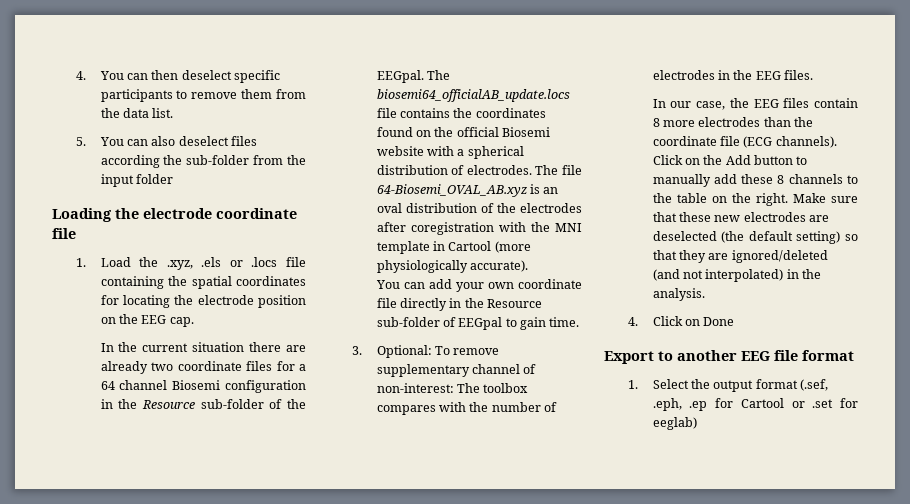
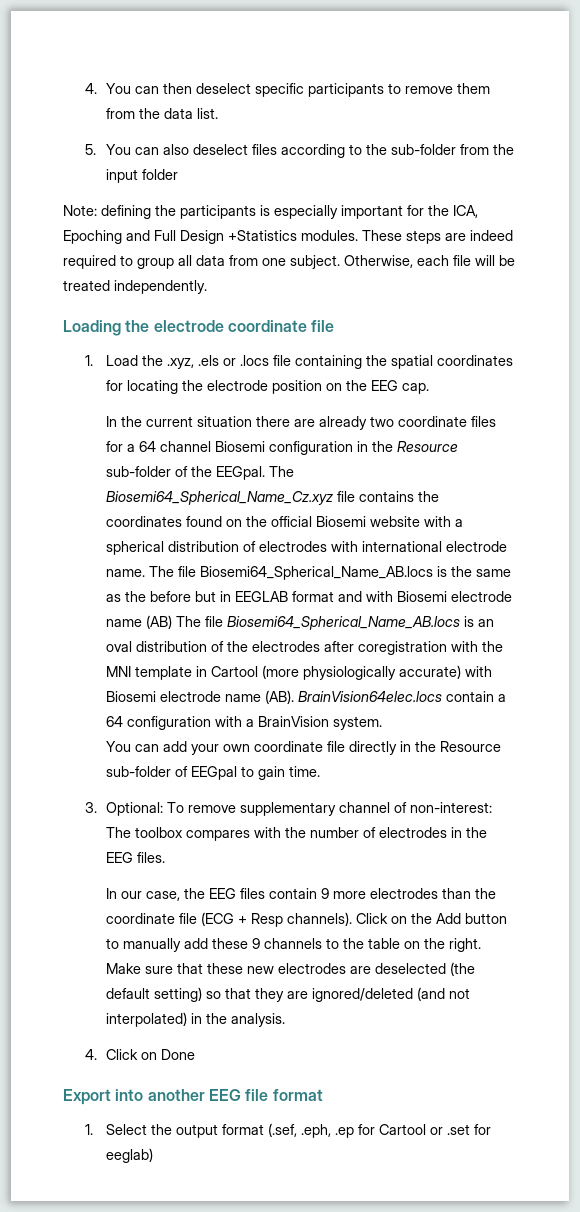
(160, 161) none -> [349,144,363,155] to
(173, 179) none -> [63,205,478,219] [63,230,513,244] [63,255,515,269] [63,280,207,294] // Note: defining the participants is especially important for the ICA, Epoching and Full Design +Statistics modules. These steps are indeed required to group all data from one subject. Otherwise, each file will be treated independently.
[376,89,570,102] biosemi64_officialAB_update.locs -> [106,491,334,505] Biosemi64_Spherical_Name_Cz.xyz
[466,165,582,175] [376,184,527,197] electrodes. The file 64-Biosemi_OVAL_AB.xyz -> [259,541,508,552] [106,566,512,580] [106,591,513,602] [106,615,461,630] electrodes with international electrode name. The file Biosemi64_Spherical_Name_AB.locs is the same as the before but in EEGLAB format and with Biosemi electrode name (AB) The file Biosemi64_Spherical_Name_AB.locs
[469,260,528,272] accurate). -> [399,665,493,679] [106,690,507,704] [106,716,383,730] accurate) with Biosemi electrode name (AB). BrainVision64elec.locs contain a 64 configuration with a BrainVision system.
[652,118,660,127] 8 -> [321,888,330,899] 9
(773, 142) none -> [238,913,284,927] + Resp
[777,175,785,184] 8 -> [252,938,261,949] 9
[658,351,673,361] to -> [115,1089,144,1101] into

